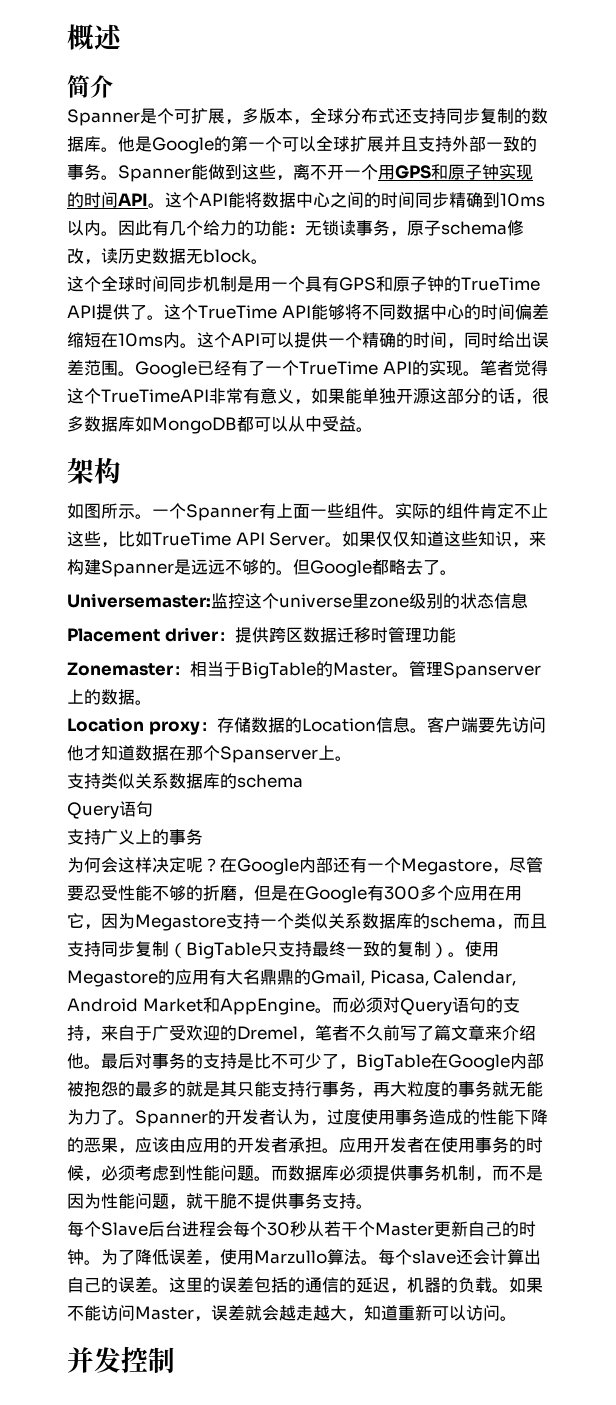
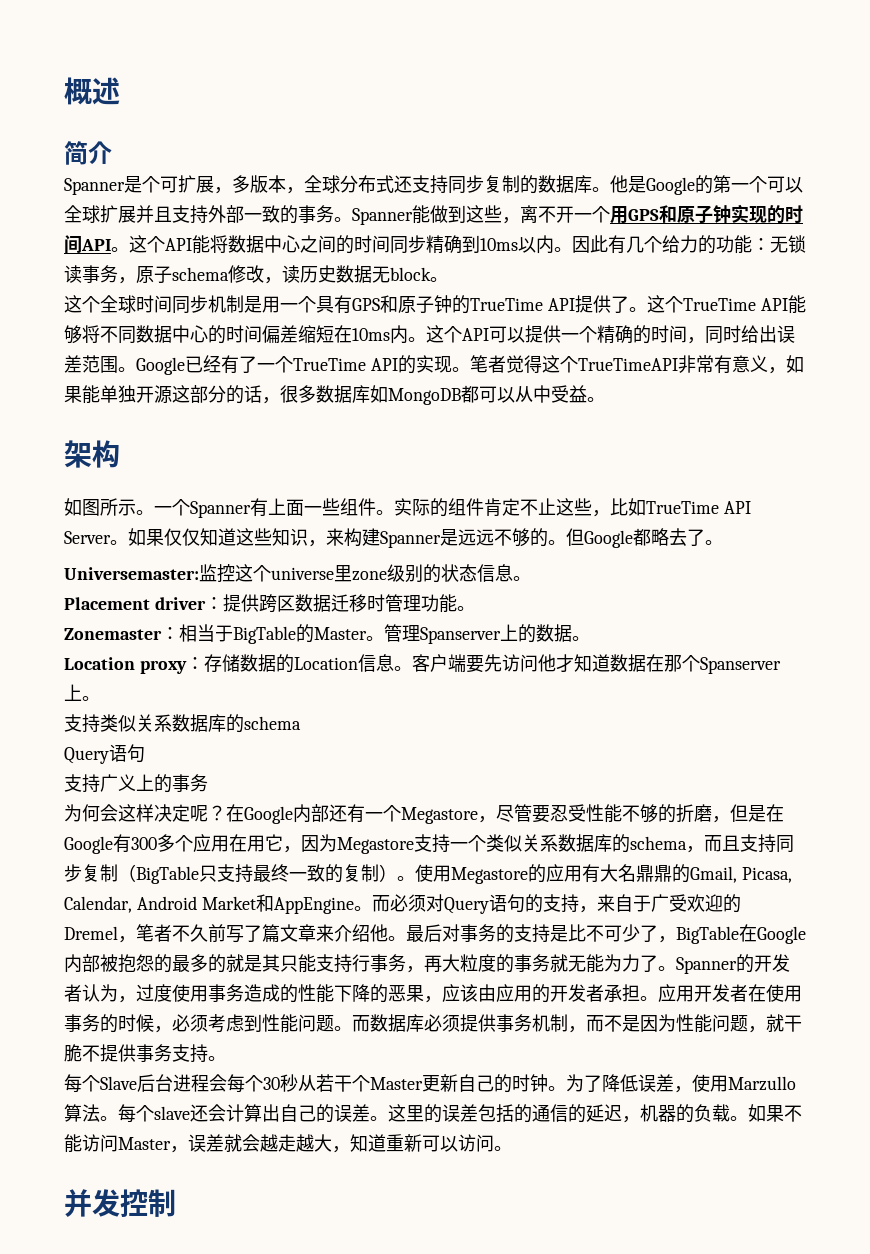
(528, 601) none -> [513,576,531,581] 。
(456, 635) none -> [456,606,475,611] 。

